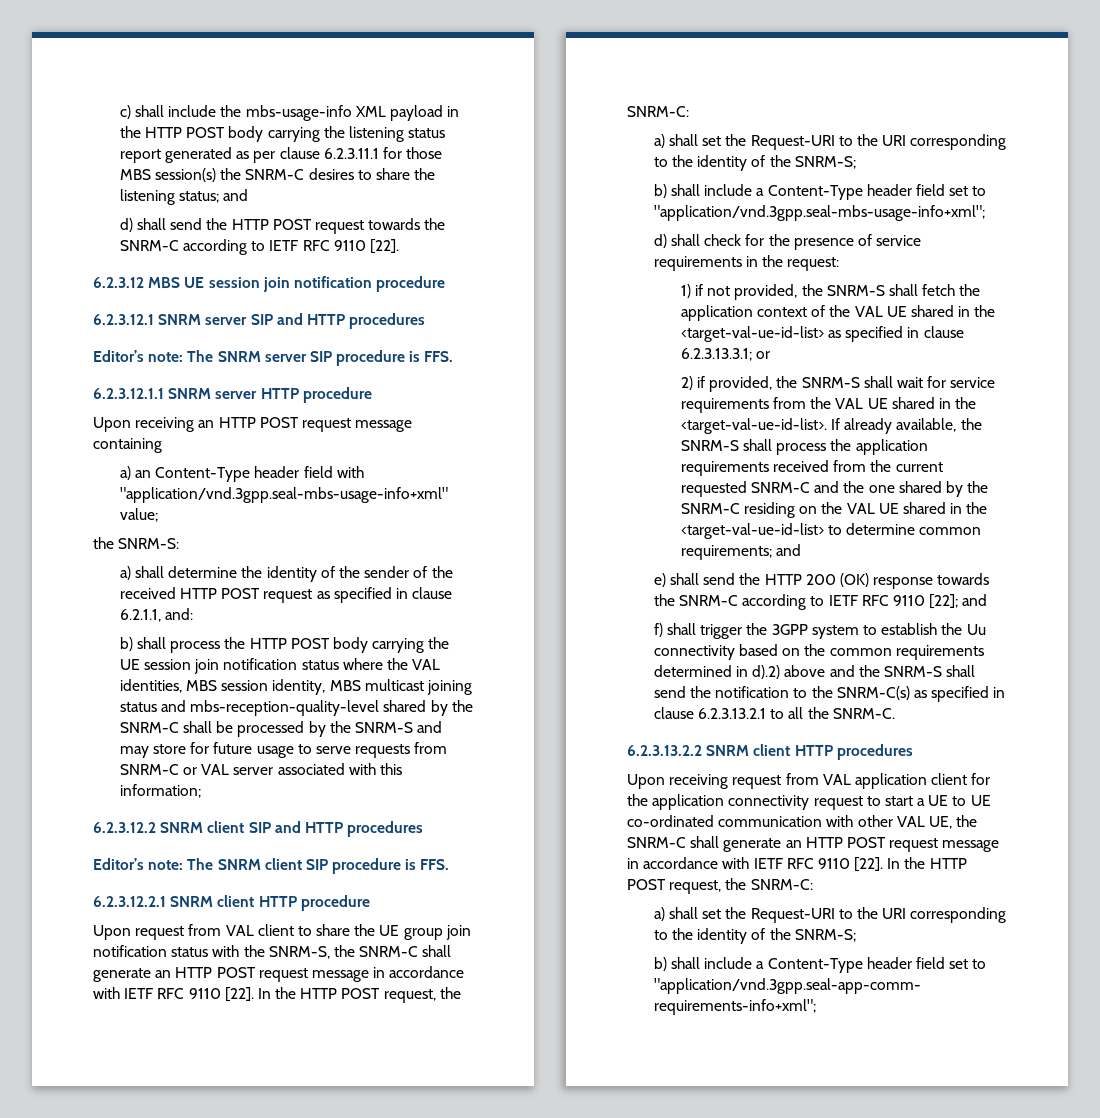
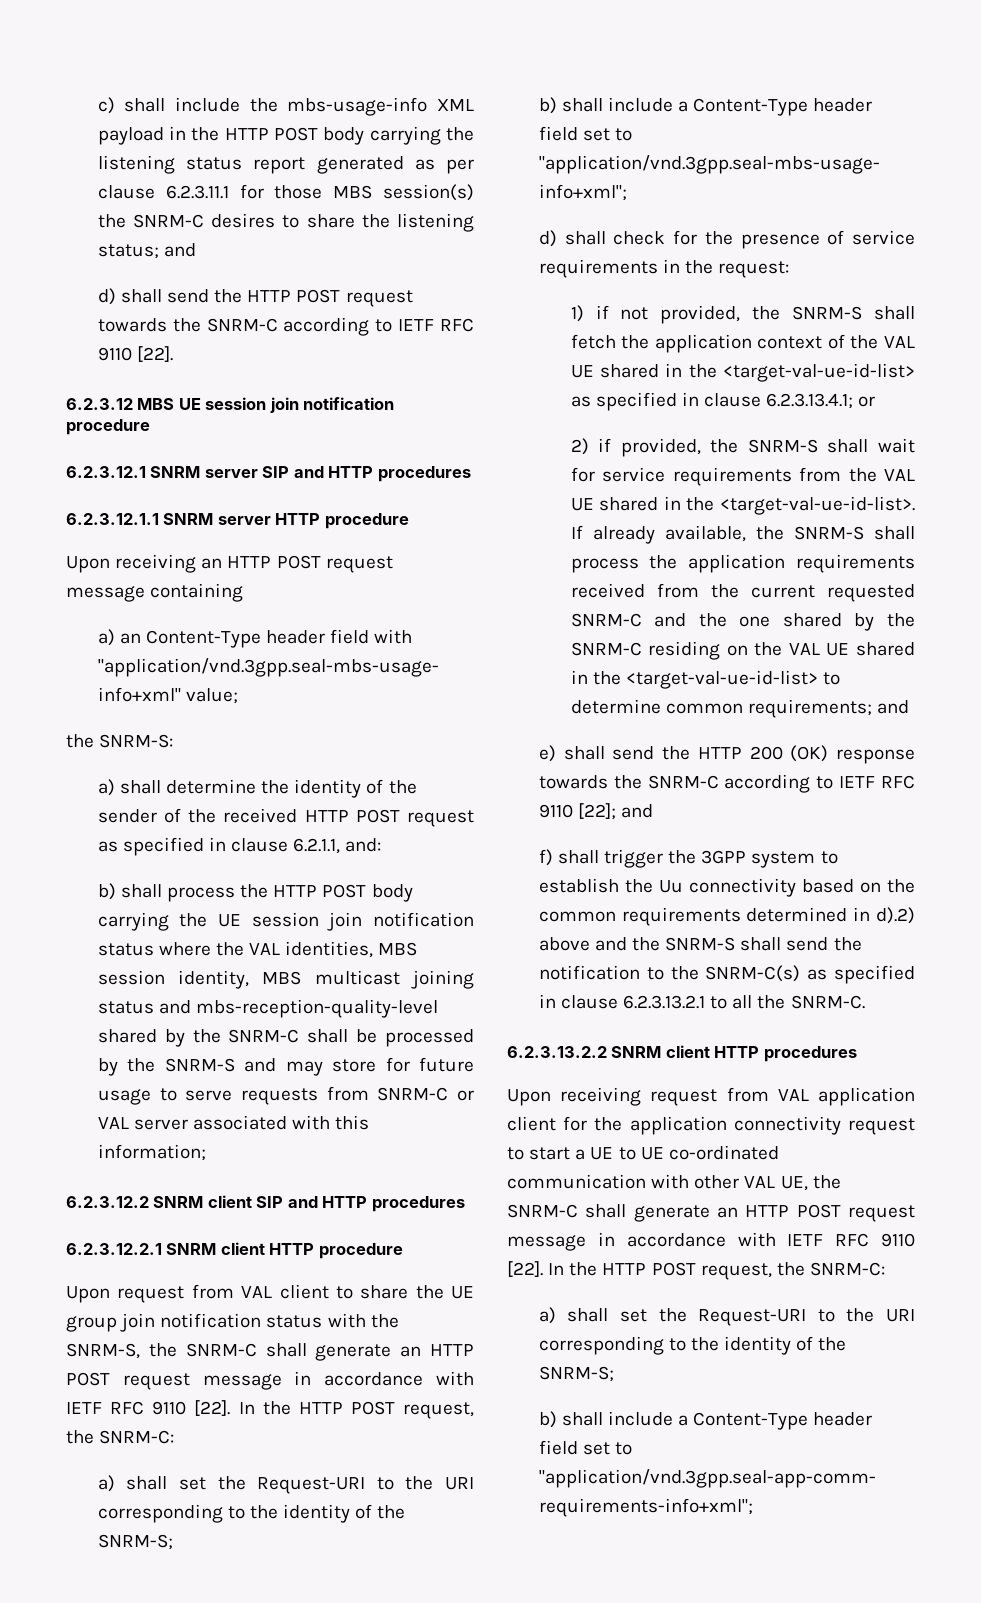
[93,350,454,366] // Editor’s note: The SNRM server SIP procedure is FFS. -> (471, 474) none
[93,858,450,874] // Editor’s note: The SNRM client SIP procedure is FFS. -> (465, 1204) none
[680,348,752,361] 6.2.3.13.3.1; -> [766,393,854,409] 6.2.3.13.4.1;

